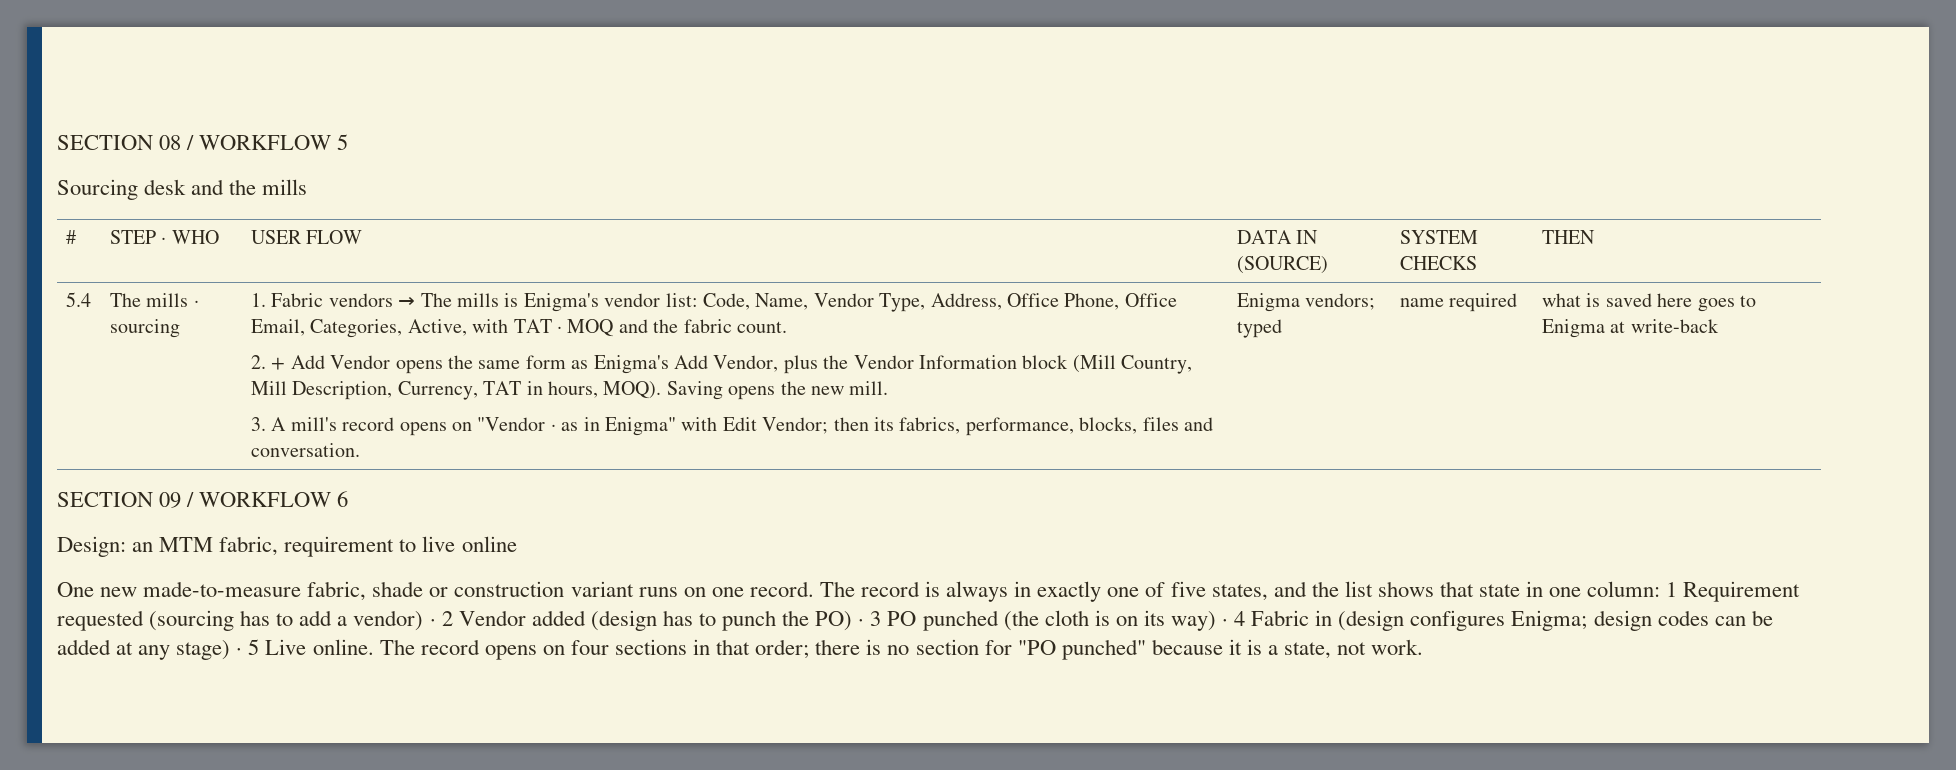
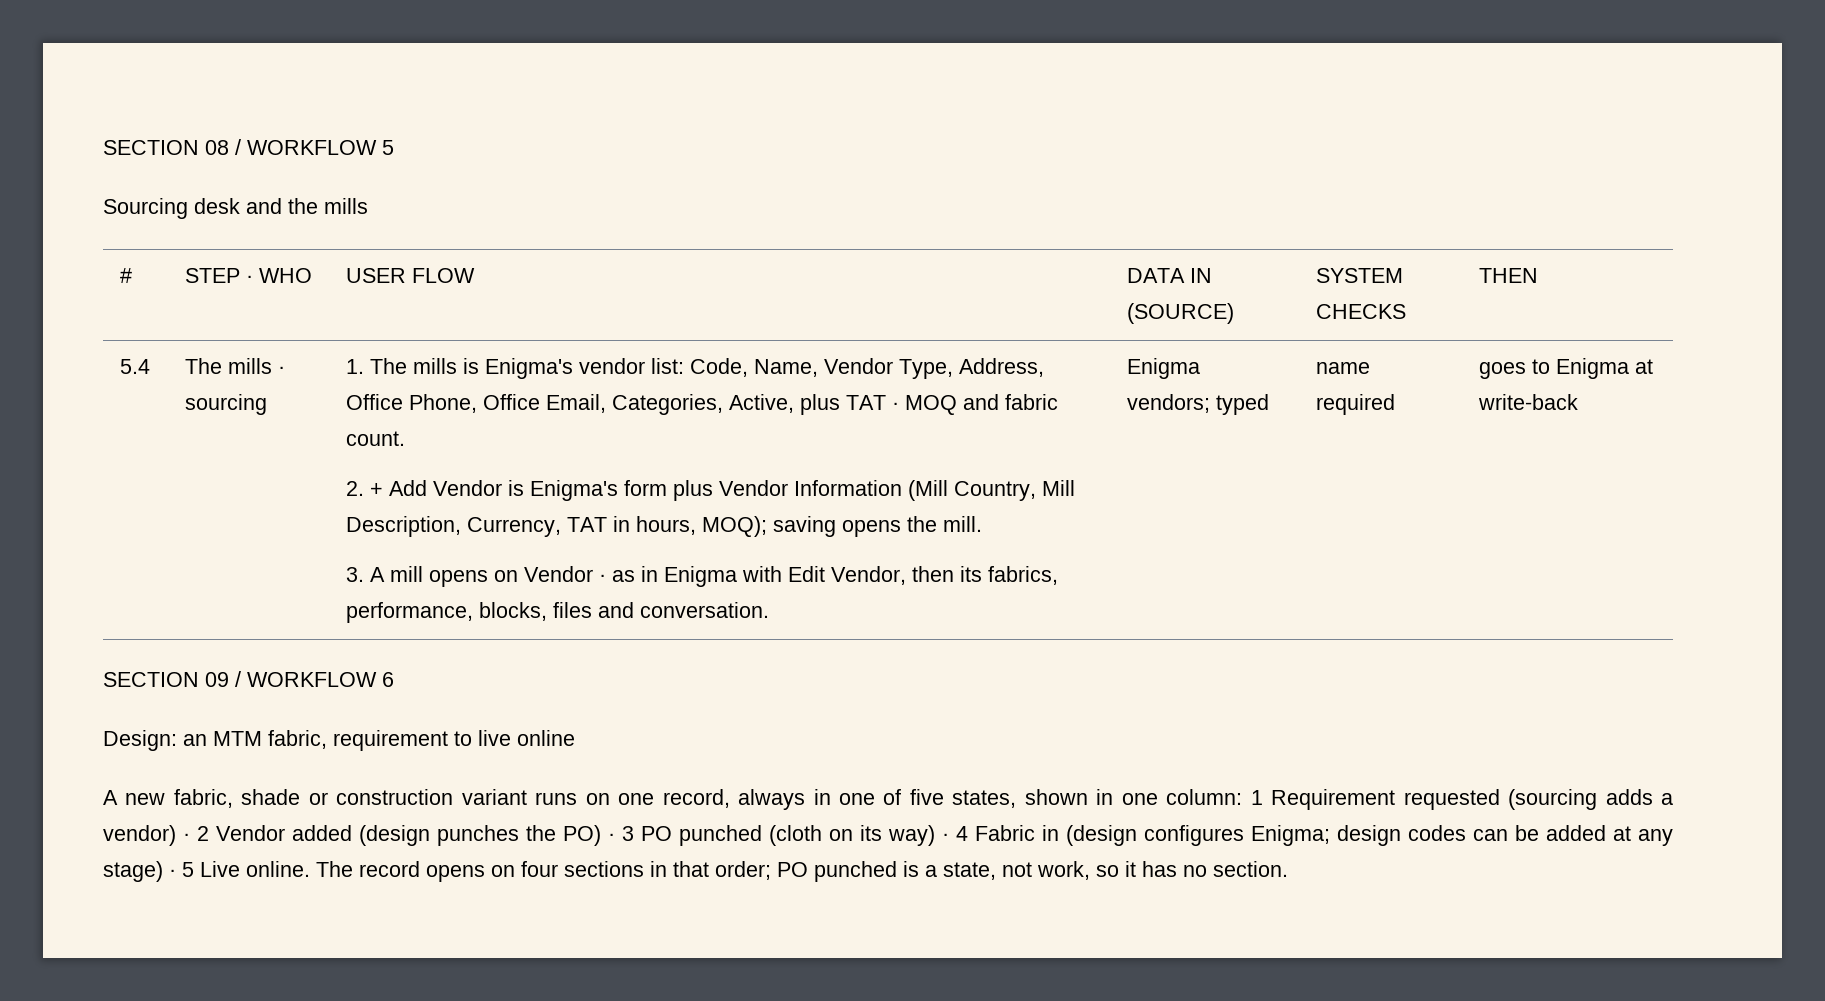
[271,293,416,307] Fabric vendors → -> (365, 366) none
[472,319,509,333] with -> [800,394,841,415] plus
[653,319,679,333] the -> (1000, 402) none
[395,355,849,374] opens the same form as Enigma's Add Vendor, plus the -> [508,480,714,501] is Enigma's form plus
[1022,355,1069,369] block -> (903, 488) none
[603,381,845,400] MOQ). Saving opens the new -> [702,516,938,537] MOQ); saving opens the
[290,417,546,436] mill's record opens on "Vendor -> [390,566,594,587] mill opens on Vendor
[605,417,677,436] Enigma" -> [664,566,738,587] Enigma
[762,417,829,434] Vendor; -> [831,566,907,585] Vendor,
[1542,293,1693,307] what is saved here -> (1396, 404) none
[57,581,302,597] One new made-to-measure -> [103,790,166,805] A new
[749,581,941,597] record. The record is -> [662,789,730,808] record,
[1037,581,1102,602] exactly -> (831, 797) none
[1273,581,1521,597] and the list shows that state -> [1024,789,1088,805] shown
[240,610,333,626] has to add -> [1605,789,1653,805] adds
[662,610,777,631] has to punch -> [437,825,519,846] punches
[1003,610,1110,631] (the cloth is -> [769,825,822,846] (cloth
[815,639,1424,660] there is no section for "PO punched" because it is a state, not work. -> [777,861,1288,882] PO punched is a state, not work, so it has no section.

